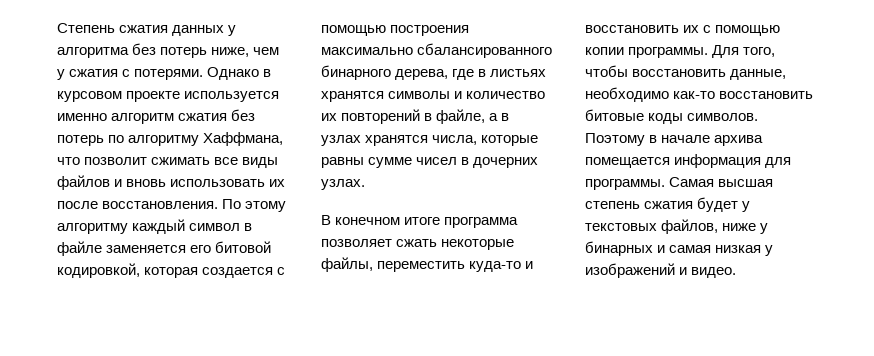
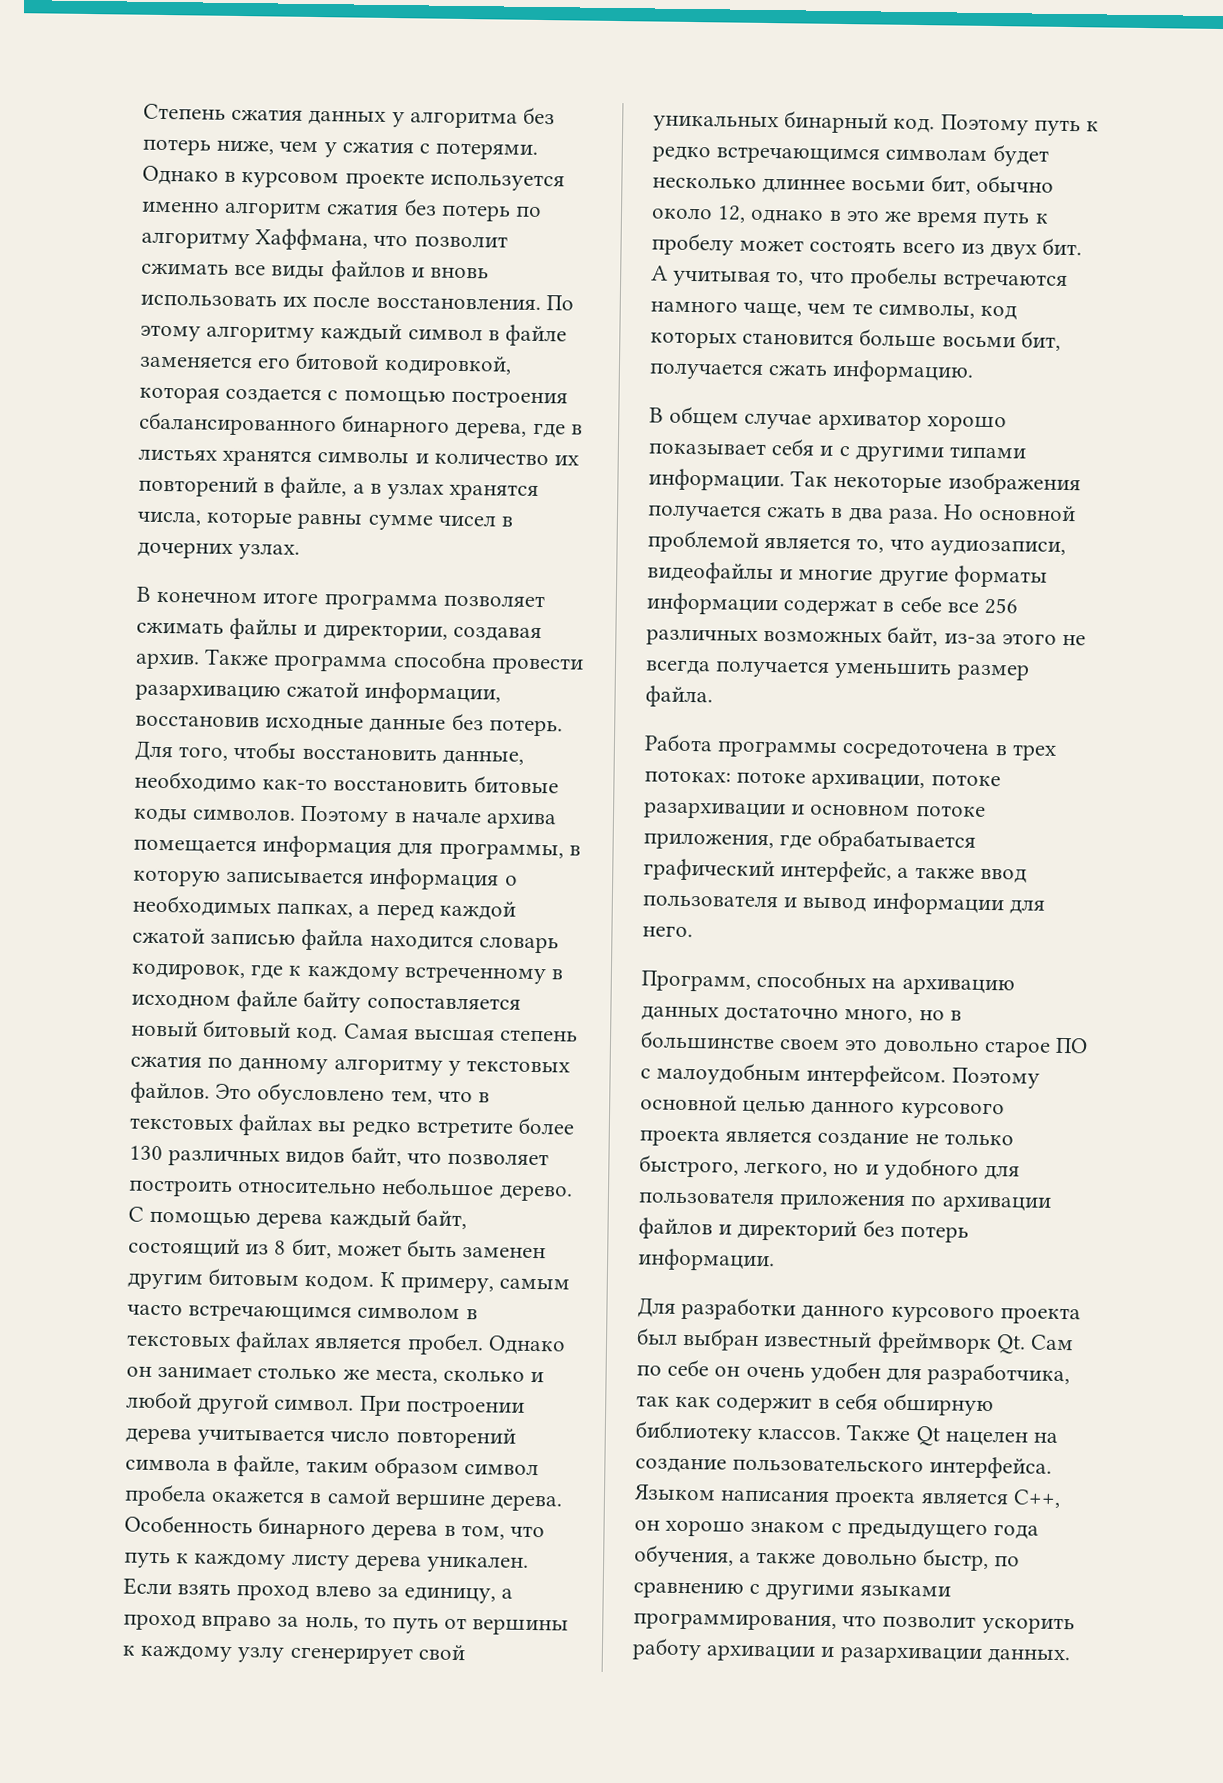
[321,47,413,55] максимально -> (568, 399) none
[396,239,515,250] [321,257,534,272] [585,25,781,36] [585,47,709,58] сжать некоторые файлы, переместить куда-то и восстановить их с помощью копии программы. -> [136,617,542,643] [135,648,584,675] [135,681,502,705] [135,712,563,737] сжимать файлы и директории, создавая архив. Также программа способна провести разархивацию сжатой информации, восстановив исходные данные без потерь.
[585,177,774,190] [585,197,751,212] [585,219,769,234] [585,241,774,256] [585,263,737,278] программы. Самая высшая степень сжатия будет у текстовых файлов, ниже у бинарных и самая низкая у изображений и видео. -> [438,842,581,861] [133,867,518,891] [132,894,516,921] [132,927,559,954] [131,962,564,985] [131,989,521,1013] [131,1019,579,1043] [130,1055,571,1077] [130,1081,491,1107] [129,1114,575,1139] [129,1145,550,1167] [128,1176,573,1202] [128,1206,467,1230] [128,1237,547,1259] [127,1267,571,1294] [127,1303,478,1323] [126,1331,566,1356] [126,1366,545,1384] [126,1390,525,1418] [125,1427,516,1449] [125,1455,540,1480] [124,1483,563,1512] [124,1514,546,1541] [123,1551,530,1573] [123,1577,514,1604] [123,1613,570,1636] [122,1644,465,1665] [653,110,1100,137] [652,143,1049,167] [652,174,1054,195] [651,205,1049,229] [651,232,1083,260] [651,265,1069,292] [650,300,1018,321] [650,328,1061,351] [649,359,975,383] [649,405,1007,433] [648,438,1027,463] [648,468,1081,496] [647,504,1077,525] [647,529,1066,557] [647,561,1048,588] [646,592,1019,617] [646,625,1087,647] [645,659,1030,681] [645,685,713,708] [644,733,1056,761] [644,770,1001,791] [643,801,986,820] [643,828,977,853] [643,858,1027,884] [642,892,1045,916] [642,925,693,938] [641,969,1015,996] [641,1005,962,1024] [640,1030,1089,1058] [640,1061,1040,1089] [640,1094,1005,1120] [639,1129,1014,1148] [639,1154,1021,1181] [638,1191,1051,1213] [638,1217,969,1243] [637,1248,775,1272] [637,1296,1081,1325] [636,1327,1075,1355] [636,1358,1071,1387] [636,1392,995,1417] [635,1420,1059,1447] [635,1456,1053,1479] [634,1483,1061,1509] [634,1519,1040,1541] [634,1544,1021,1572] [633,1581,951,1601] [633,1612,1075,1635] [632,1637,1070,1665] программы, в которую записывается информация о необходимых папках, а перед каждой сжатой записью файла находится словарь кодировок, где к каждому встреченному в исходном файле байту сопоставляется новый битовый код. Самая высшая степень сжатия по данному алгоритму у текстовых файлов. Это обусловлено тем, что в текстовых файлах вы редко встретите более 130 различных видов байт, что позволяет построить относительно небольшое дерево. С помощью дерева каждый байт, состоящий из 8 бит, может быть заменен другим битовым кодом. К примеру, самым часто встречающимся символом в текстовых файлах является пробел. Однако он занимает столько же места, сколько и любой другой символ. При построении дерева учитывается число повторений символа в файле, таким образом символ пробела окажется в самой вершине дерева. Особенность бинарного дерева в том, что путь к каждому листу дерева уникален. Если взять проход влево за единицу, а проход вправо за ноль, то путь от вершины к каждому узлу сгенерирует свой уникальных бинарный код. Поэтому путь к редко встречающимся символам будет несколько длиннее восьми бит, обычно около 12, однако в это же время путь к пробелу может состоять всего из двух бит. А учитывая то, что пробелы встречаются намного чаще, чем те символы, код которых становится больше восьми бит, получается сжать информацию. // В общем случае архиватор хорошо показывает себя и с другими типами информации. Так некоторые изображения получается сжать в два раза. Но основной проблемой является то, что аудиозаписи, видеофайлы и многие другие форматы информации содержат в себе все 256 различных возможных байт, из-за этого не всегда получается уменьшить размер файла. // Работа программы сосредоточена в трех потоках: потоке архивации, потоке разархивации и основном потоке приложения, где обрабатывается графический интерфейс, а также ввод пользователя и вывод информации для него. // Программ, способных на архивацию данных достаточно много, но в большинстве своем это довольно старое ПО с малоудобным интерфейсом. Поэтому основной целью данного курсового проекта является создание не только быстрого, легкого, но и удобного для пользователя приложения по архивации файлов и директорий без потерь информации. // Для разработки данного курсового проекта был выбран известный фреймворк Qt. Сам по себе он очень удобен для разработчика, так как содержит в себя обширную библиотеку классов. Также Qt нацелен на создание пользовательского интерфейса. Языком написания проекта является C++, он хорошо знаком с предыдущего года обучения, а также довольно быстр, по сравнению с другими языками программирования, что позволит ускорить работу архивации и разархивации данных.

